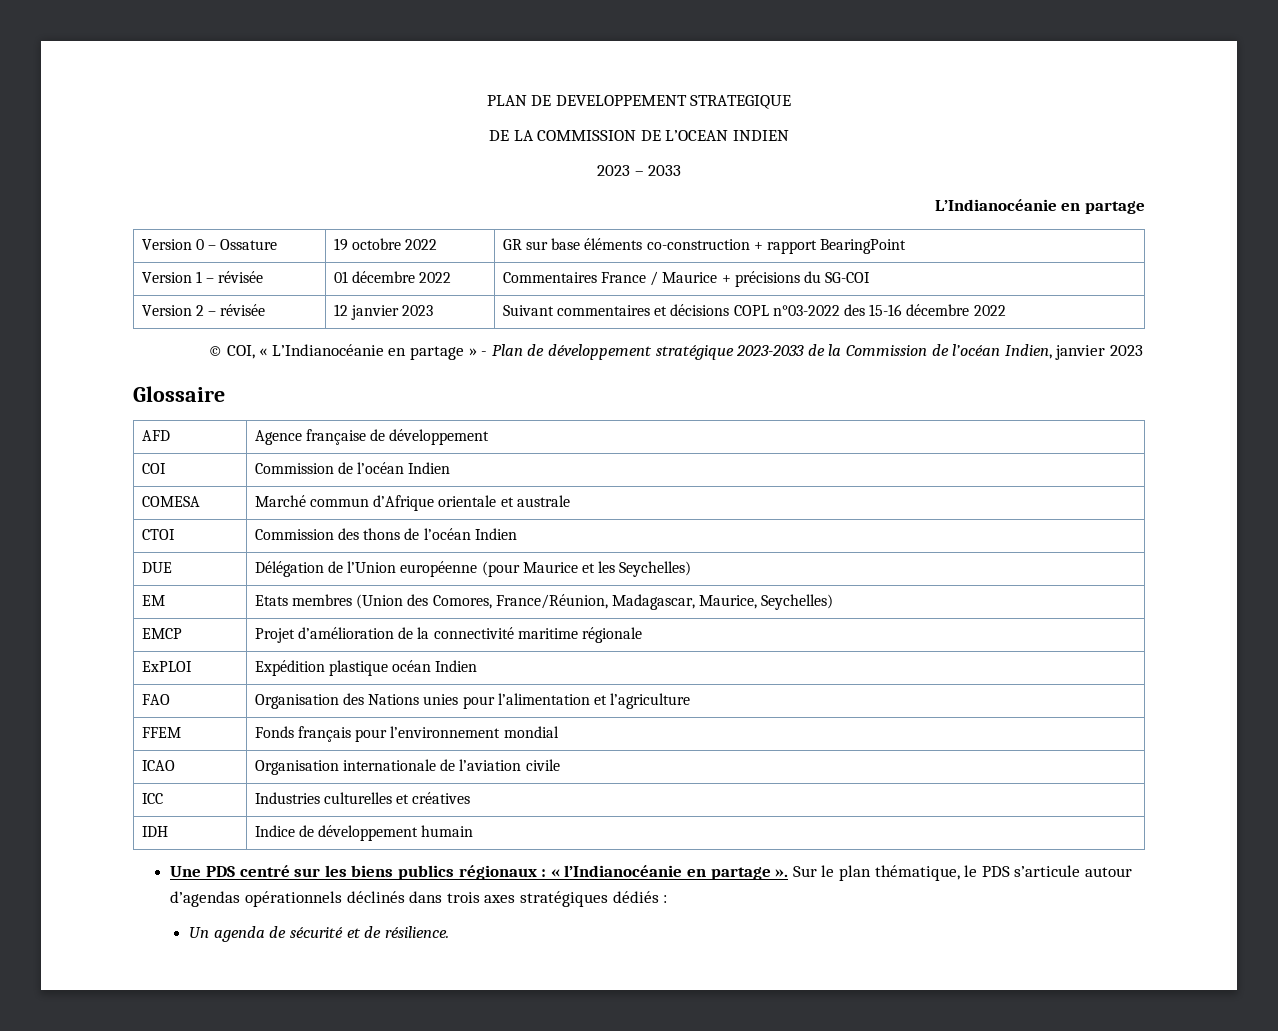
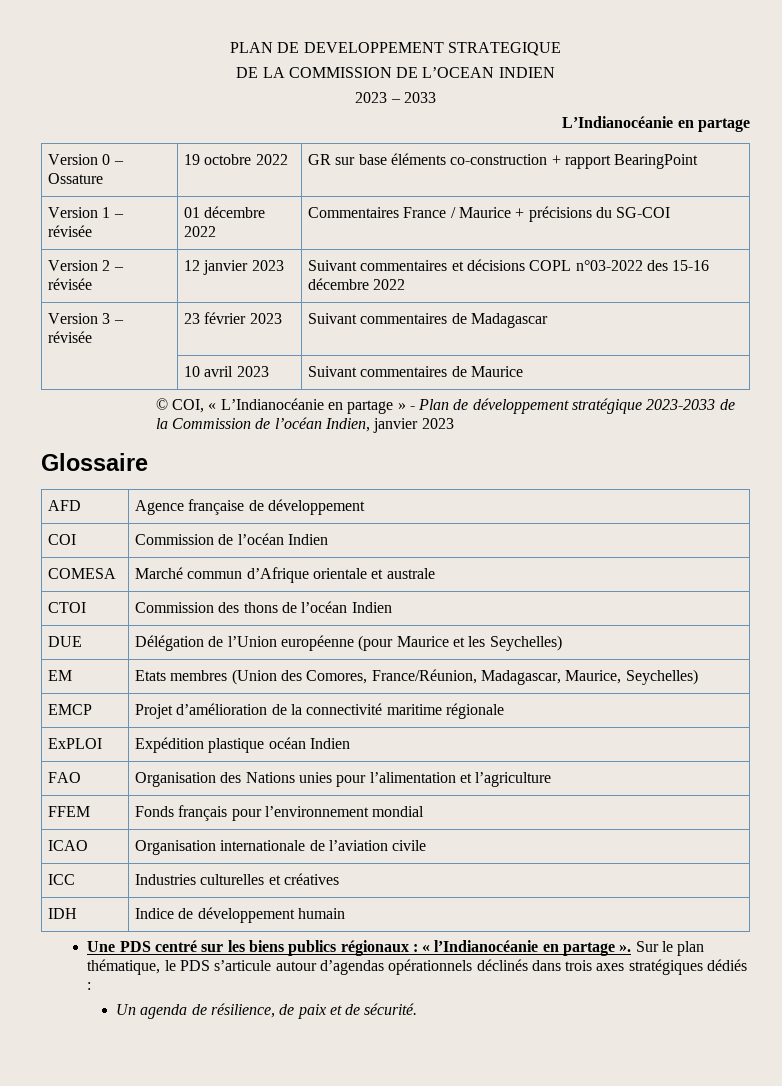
(1006, 310) none -> [48,313,124,324] [48,331,93,343] [184,312,282,324] [308,313,549,328] [184,366,269,377] [308,366,524,377] // Version 3 – révisée | 23 février 2023 | Suivant commentaires de Madagascar // | 10 avril 2023 | Suivant commentaires de Maurice
[290,927,344,938] sécurité -> [210,1003,326,1019] résilience, de paix
[384,926,449,938] résilience. -> [364,1003,418,1015] sécurité.

